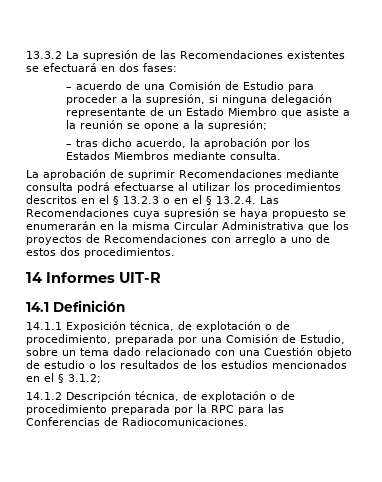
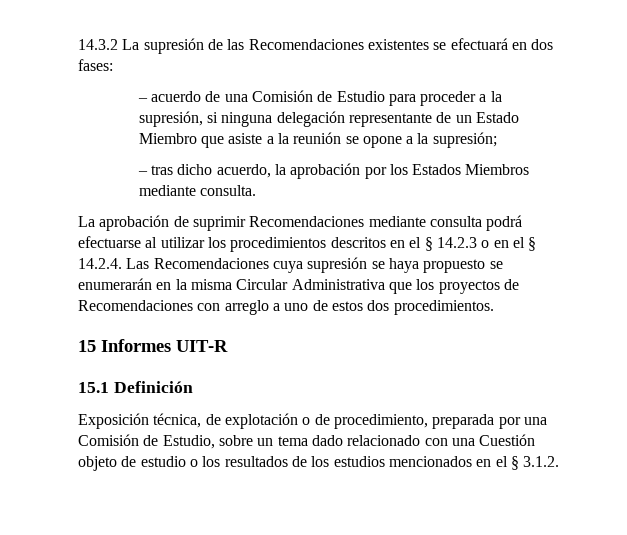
[26,51,62,59] 13.3.2 -> [78,39,118,50] 14.3.2
[123,196,159,204] 13.2.3 -> [436,237,477,248] 14.2.3
[216,196,256,204] 13.2.4. -> [78,258,122,269] 14.2.4.
[26,272,42,283] 14 -> [78,340,96,352] 15
[26,302,49,312] 14.1 -> [78,382,109,393] 15.1
[26,322,62,330] 14.1.1 -> (193, 387) none
[68,374,101,383] [26,391,295,402] [26,404,284,415] [26,417,248,426] 3.1.2; // 14.1.2 Descripción técnica, de explotación o de procedimiento preparada por la RPC para las Conferencias de Radiocomunicaciones. -> [523,456,560,467] 3.1.2.

